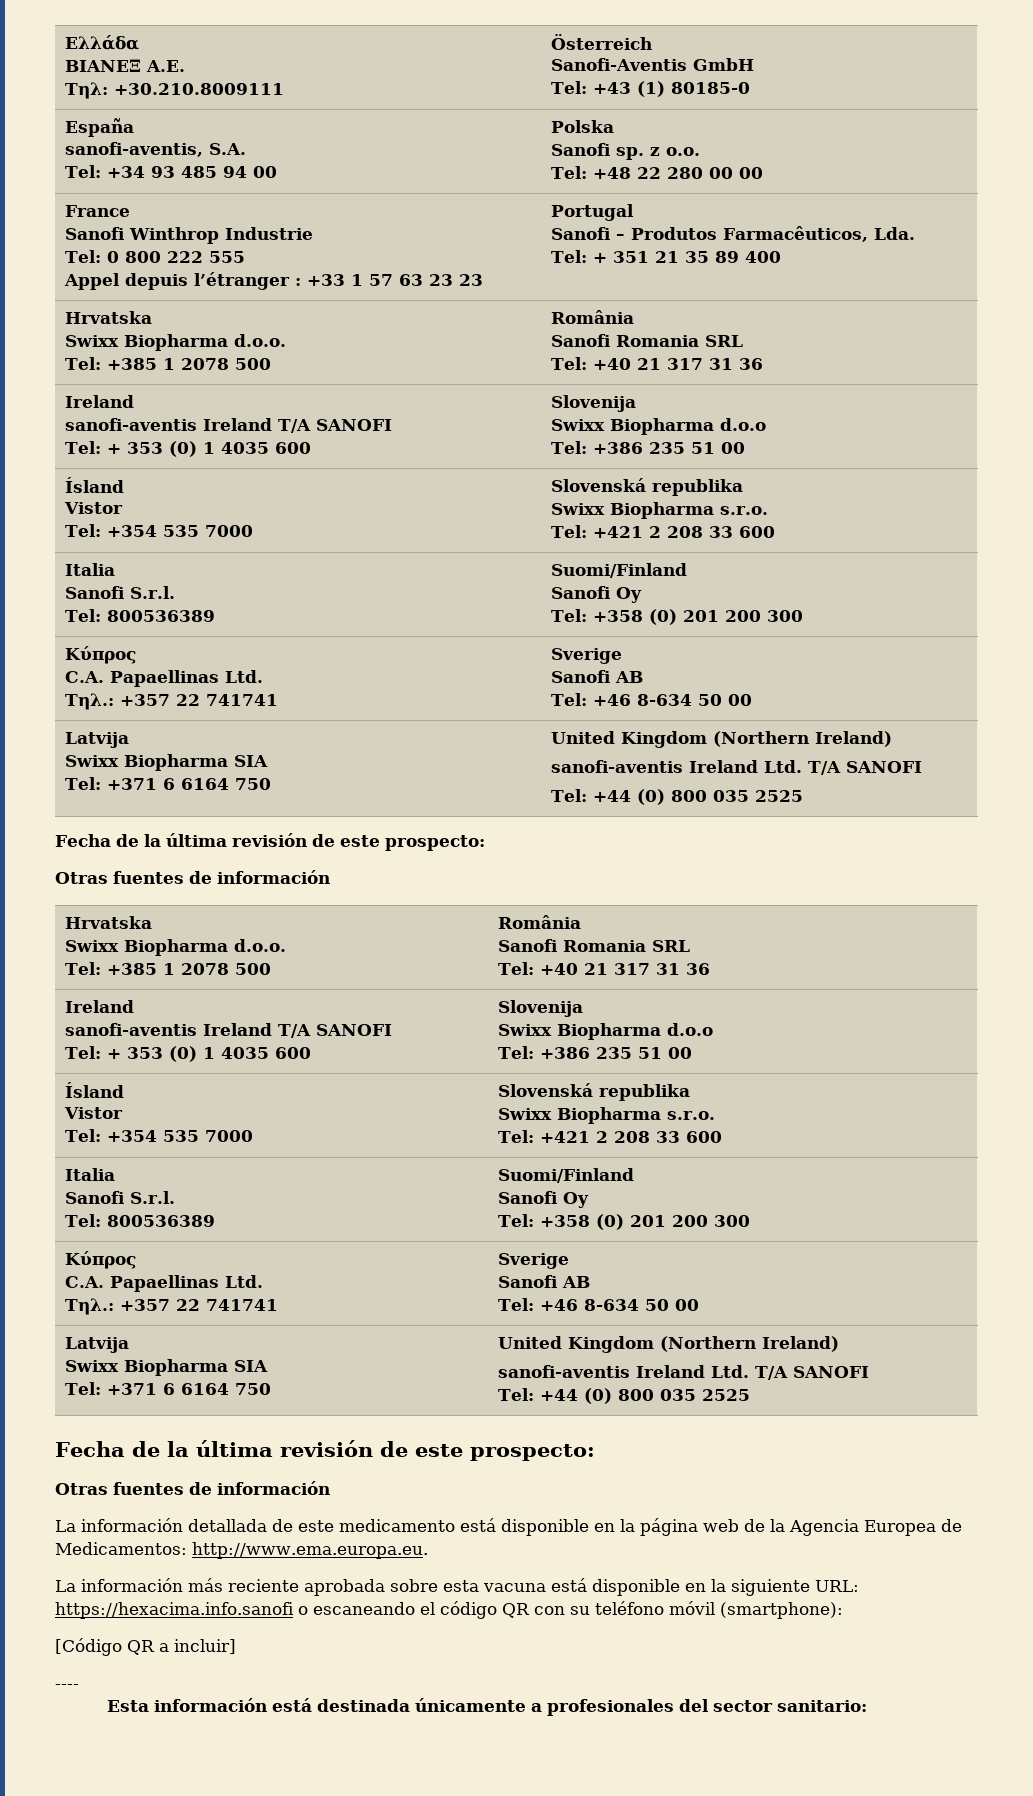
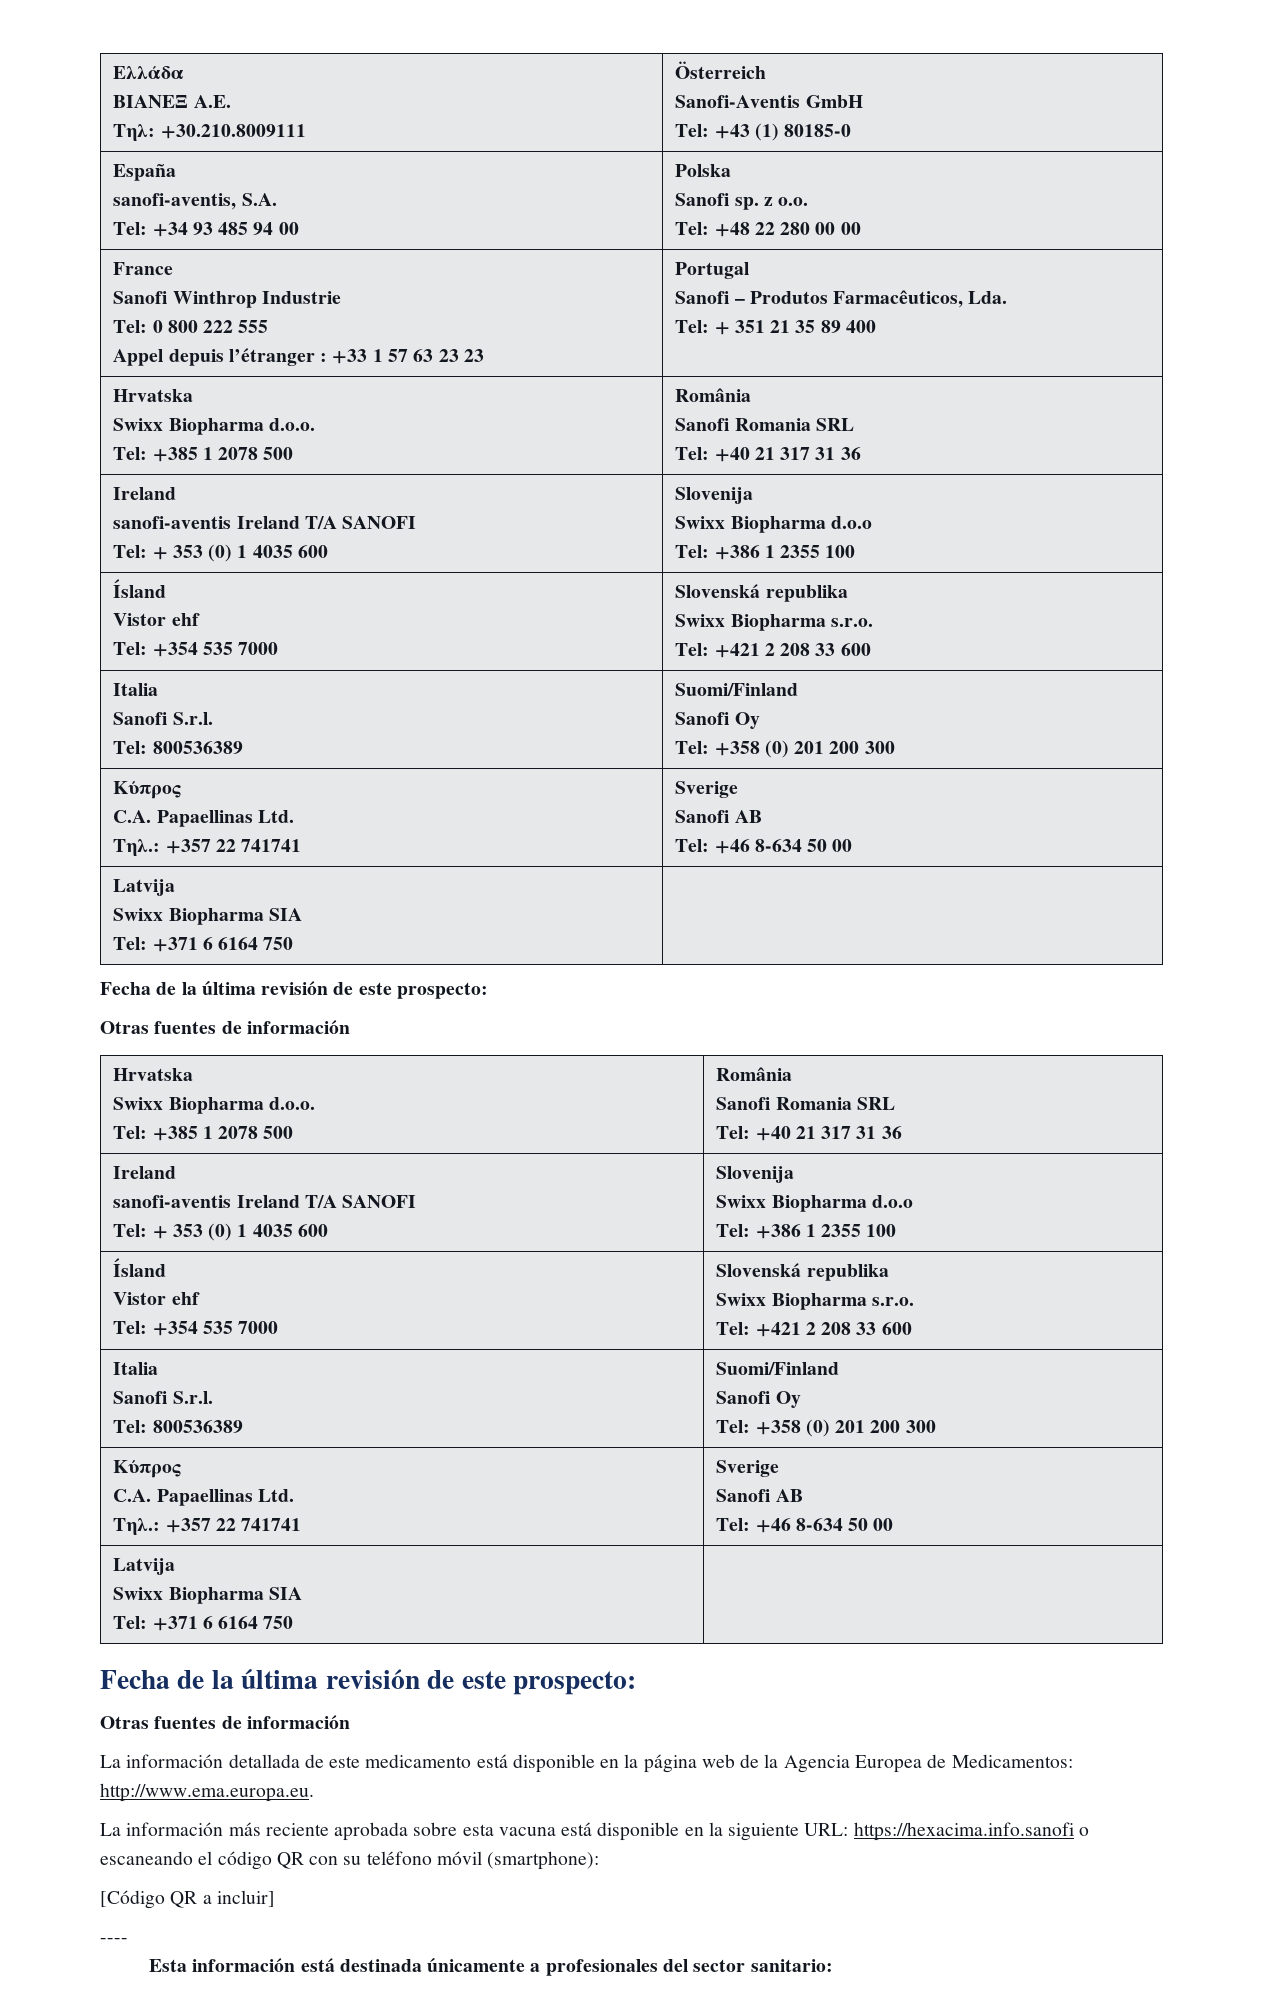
[648,442,745,454] [64,477,124,493] [63,502,123,514] 235 51 00 // Ísland // Vistor -> [764,545,856,558] [113,579,167,598] [113,613,200,626] 1 2355 100 // Ísland // Vistor ehf
[550,731,892,748] [550,760,922,775] [550,789,803,805] United Kingdom (Northern Ireland) // sanofi-aventis Ireland Ltd. T/A SANOFI // Tel: +44 (0) 800 035 2525 -> (294, 943) none
[595,1047,692,1059] [64,1082,124,1098] [63,1107,123,1119] 235 51 00 // Ísland // Vistor -> [805,1224,897,1237] [113,1258,167,1277] [113,1292,200,1305] 1 2355 100 // Ísland // Vistor ehf
[497,1336,839,1353] [497,1365,869,1380] [497,1388,750,1404] United Kingdom (Northern Ireland) // sanofi-aventis Ireland Ltd. T/A SANOFI // Tel: +44 (0) 800 035 2525 -> (294, 1622) none

